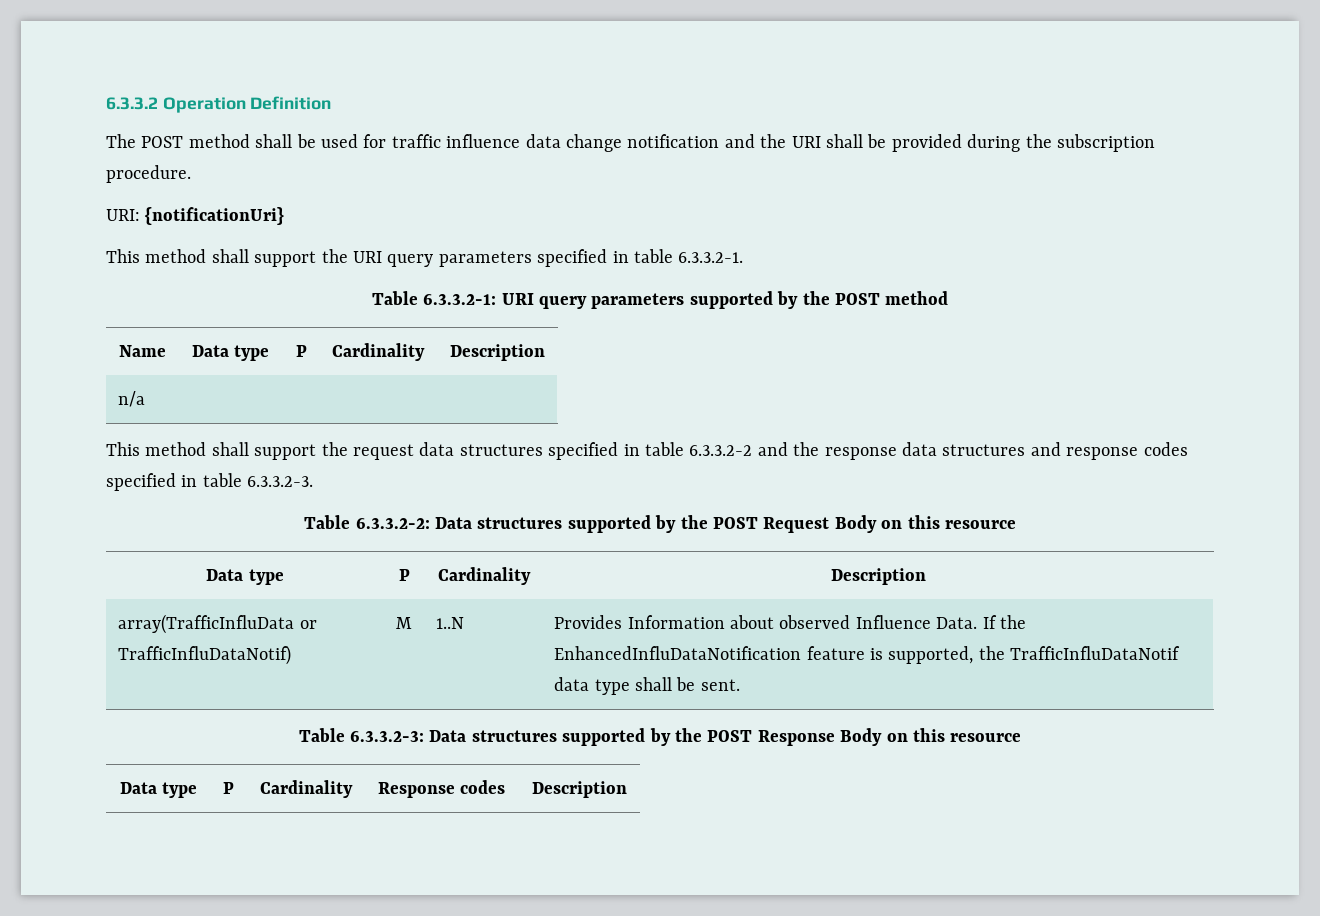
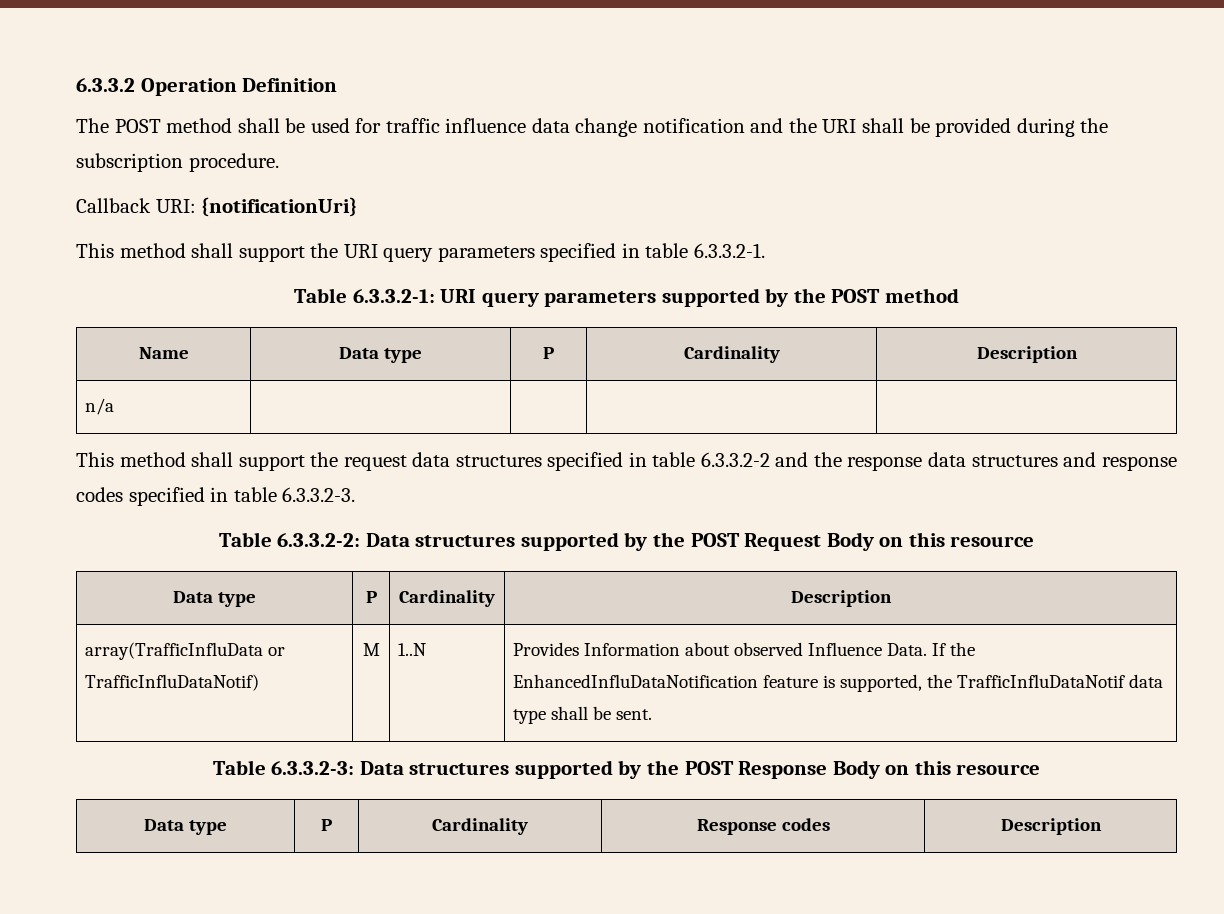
(191, 174) none -> [76,198,151,213] Callback

